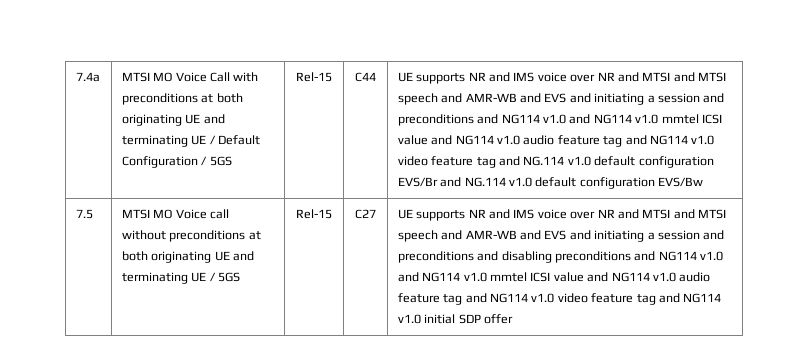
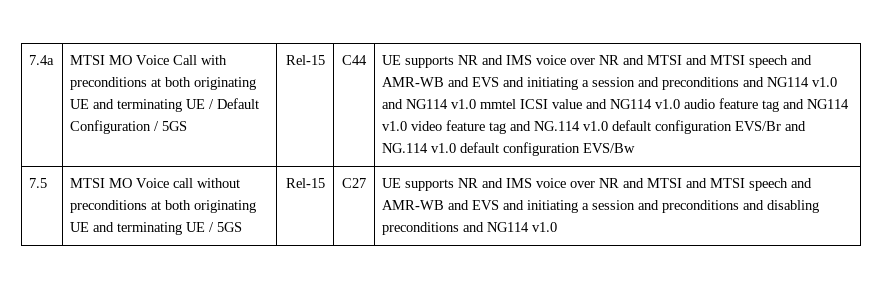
[397,272,711,282] [397,293,722,305] [397,314,514,324] and NG114 v1.0 mmtel ICSI value and NG114 v1.0 audio feature tag and NG114 v1.0 video feature tag and NG114 v1.0 initial SDP offer -> (558, 227) none

